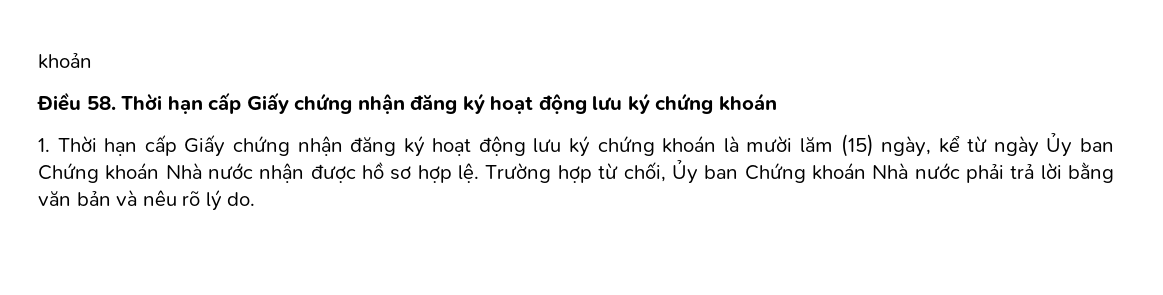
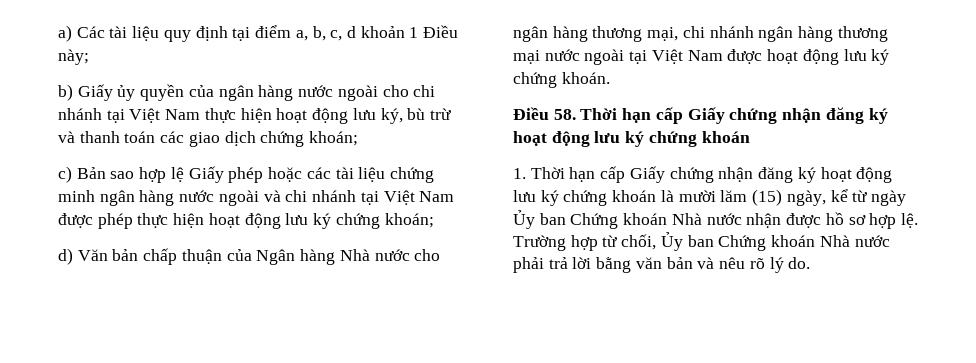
[38,53,92,69] khoản -> [58,25,459,42] [58,49,89,65] [58,84,436,101] [58,108,451,124] [58,131,359,147] [58,166,434,183] [58,190,455,206] [58,213,434,229] [58,248,441,265] [513,26,888,42] [513,49,890,65] [513,72,610,88] a) Các tài liệu quy định tại điểm a, b, c, d khoản 1 Điều này; // b) Giấy ủy quyền của ngân hàng nước ngoài cho chi nhánh tại Việt Nam thực hiện hoạt động lưu ký, bù trừ và thanh toán các giao dịch chứng khoán; // c) Bản sao hợp lệ Giấy phép hoặc các tài liệu chứng minh ngân hàng nước ngoài và chi nhánh tại Việt Nam được phép thực hiện hoạt động lưu ký chứng khoán; // d) Văn bản chấp thuận của Ngân hàng Nhà nước cho ngân hàng thương mại, chi nhánh ngân hàng thương mại nước ngoài tại Việt Nam được hoạt động lưu ký chứng khoán.

